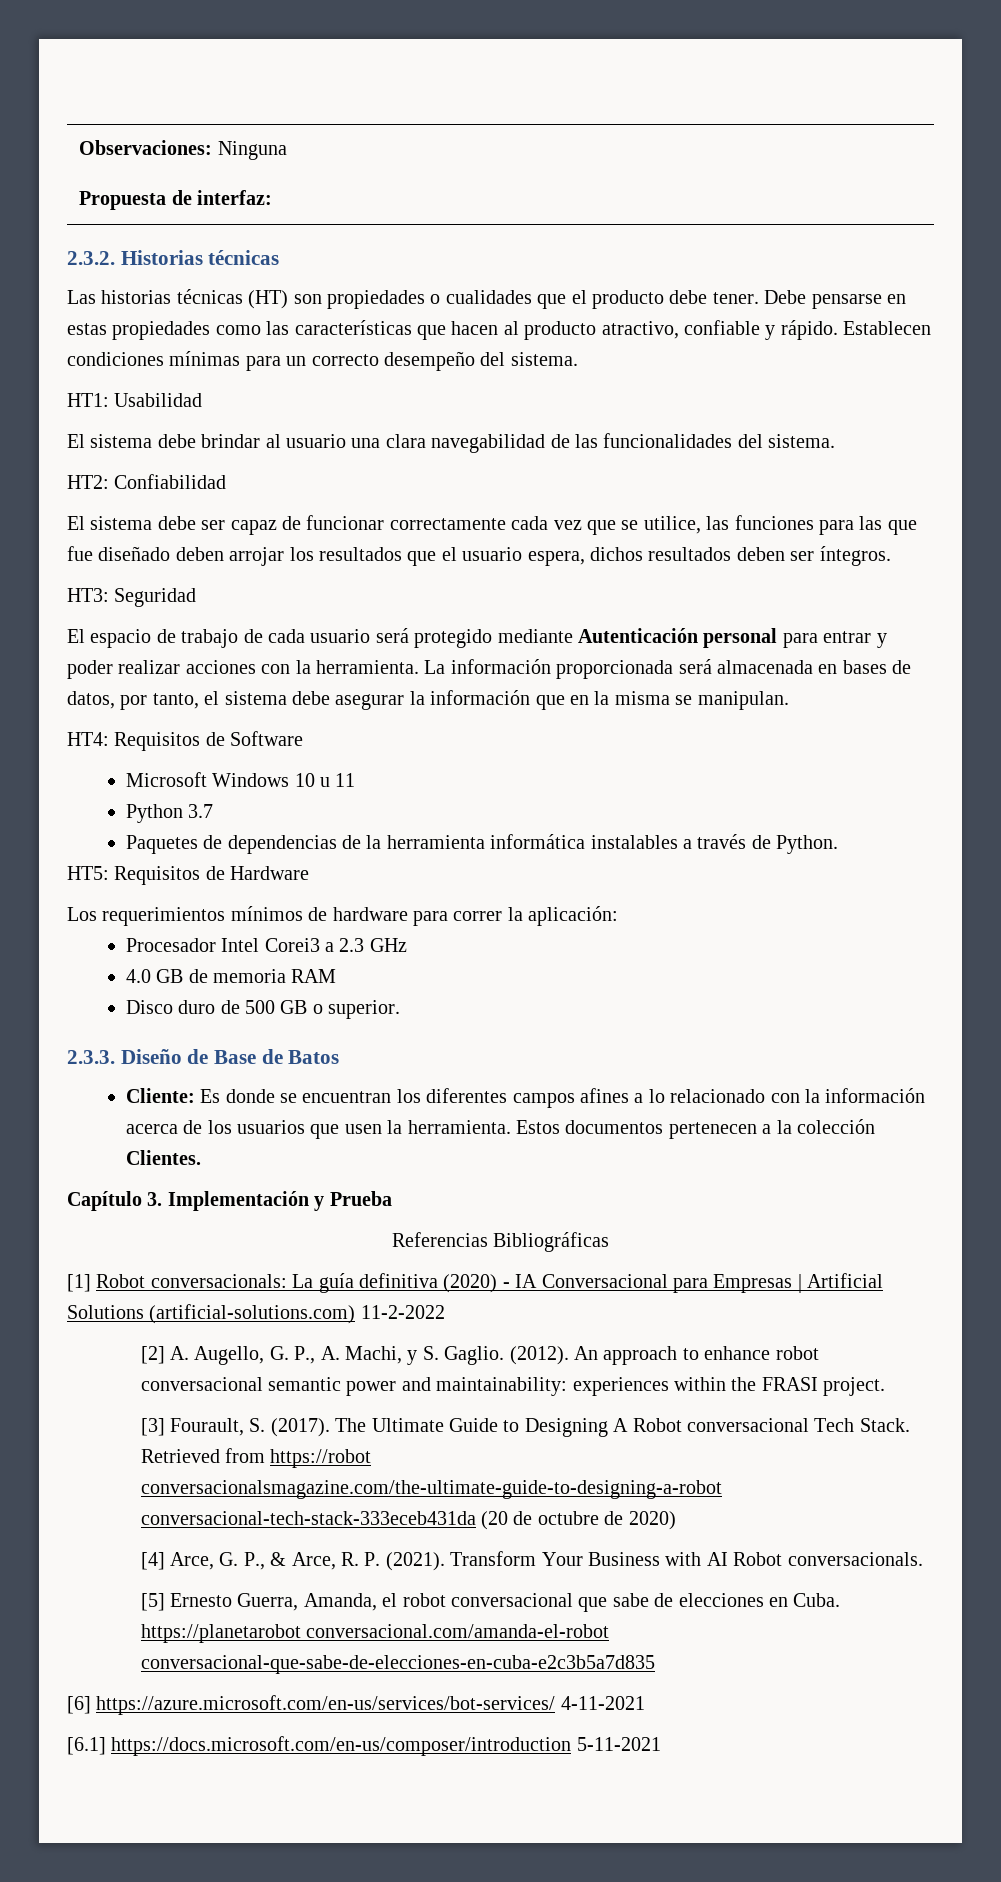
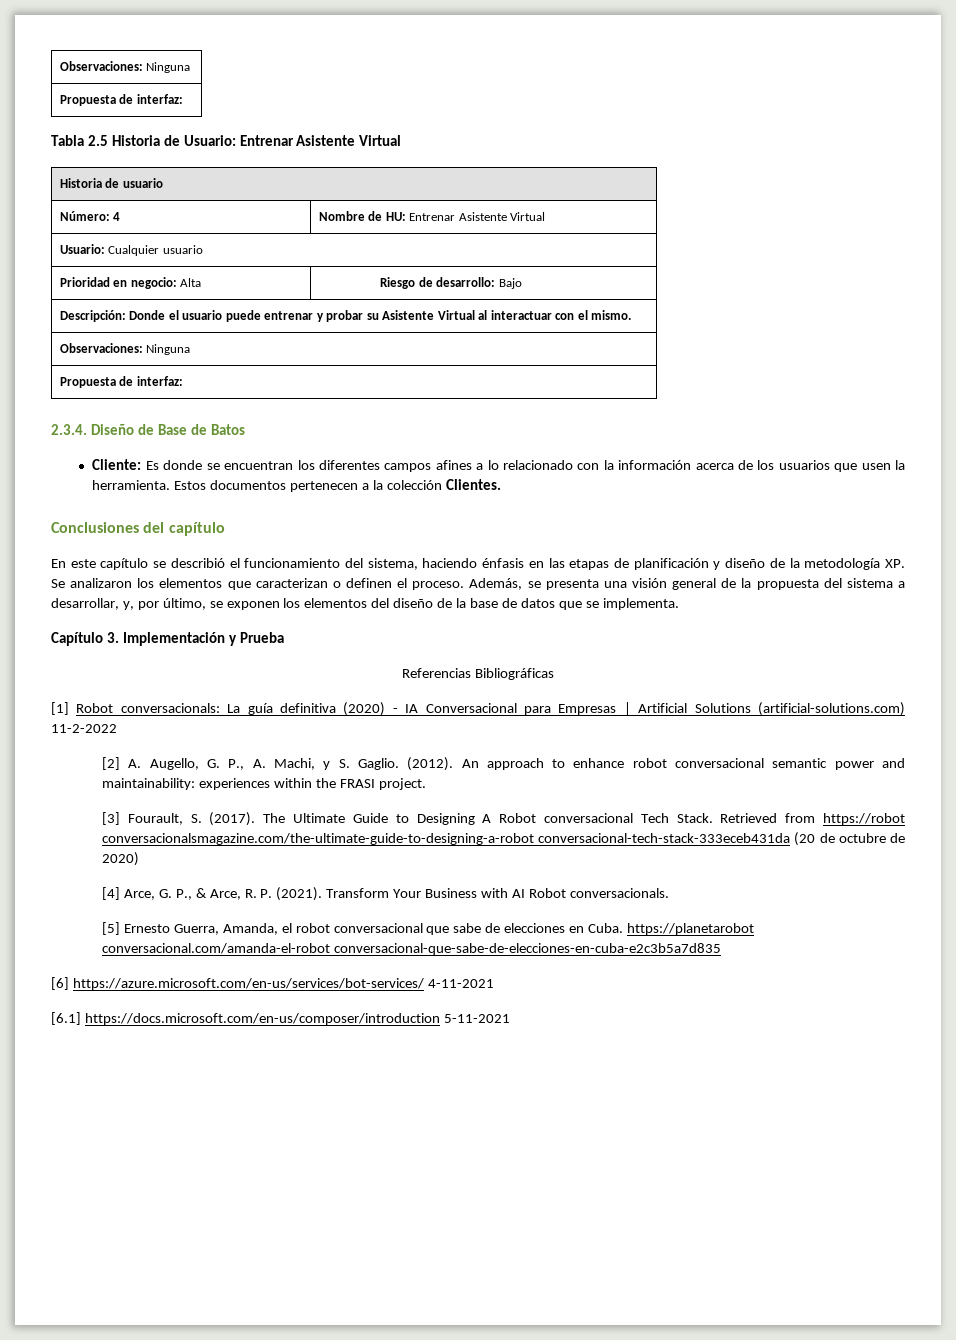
[79,140,287,160] [79,190,272,210] [67,250,280,265] [67,289,906,309] [67,320,932,340] [67,351,578,371] [67,393,203,407] [67,433,836,453] [67,474,227,489] [67,515,917,535] [67,546,891,566] [67,588,197,607] [67,628,887,648] [67,659,912,679] [67,690,789,710] [67,731,304,751] [125,772,356,787] [125,804,214,823] [125,834,839,854] [67,866,310,885] [67,906,619,926] [125,938,407,952] [125,969,337,983] [125,1000,401,1019] [67,1050,115,1064] Observaciones: Ninguna // Propuesta de interfaz: // 2.3.2. Historias técnicas // Las historias técnicas (HT) son propiedades o cualidades que el producto debe tener. Debe pensarse en estas propiedades como las características que hacen al producto atractivo, confiable y rápido. Establecen condiciones mínimas para un correcto desempeño del sistema. // HT1: Usabilidad // El sistema debe brindar al usuario una clara navegabilidad de las funcionalidades del sistema. // HT2: Confiabilidad // El sistema debe ser capaz de funcionar correctamente cada vez que se utilice, las funciones para las que fue diseñado deben arrojar los resultados que el usuario espera, dichos resultados deben ser íntegros. // HT3: Seguridad // El espacio de trabajo de cada usuario será protegido mediante Autenticación personal para entrar y poder realizar acciones con la herramienta. La información proporcionada será almacenada en bases de datos, por tanto, el sistema debe asegurar la información que en la misma se manipulan. // HT4: Requisitos de Software // Microsoft Windows 10 u 11 // Python 3.7 // Paquetes de dependencias de la herramienta informática instalables a través de Python. // HT5: Requisitos de Hardware // Los requerimientos mínimos de hardware para correr la aplicación: // Procesador Intel Corei3 a 2.3 GHz // 4.0 GB de memoria RAM // Disco duro de 500 GB o superior. // 2.3.3. -> [59,61,191,73] [59,94,183,106] [51,135,402,146] [59,178,163,188] [59,211,121,221] [318,211,546,221] [59,244,203,256] [59,277,202,289] [379,277,522,289] [59,310,632,322] [59,343,191,355] [59,376,183,388] [51,424,87,435] Observaciones: Ninguna // Propuesta de interfaz: // Tabla 2.5 Historia de Usuario: Entrenar Asistente Virtual // Historia de usuario // Número: 4 | Nombre de HU: Entrenar Asistente Virtual // Usuario: Cualquier usuario // Prioridad en negocio: Alta | Riesgo de desarrollo: Bajo // Descripción: Donde el usuario puede entrenar y probar su Asistente Virtual al interactuar con el mismo. // Observaciones: Ninguna // Propuesta de interfaz: // 2.3.4.
(201, 1157) none -> [51,522,225,536] [51,558,905,570] [51,578,905,590] [51,598,679,610] // Conclusiones del capítulo // En este capítulo se describió el funcionamiento del sistema, haciendo énfasis en las etapas de planificación y diseño de la metodología XP. Se analizaron los elementos que caracterizan o definen el proceso. Además, se presenta una visión general de la propuesta del sistema a desarrollar, y, por último, se exponen los elementos del diseño de la base de datos que se implementa.

